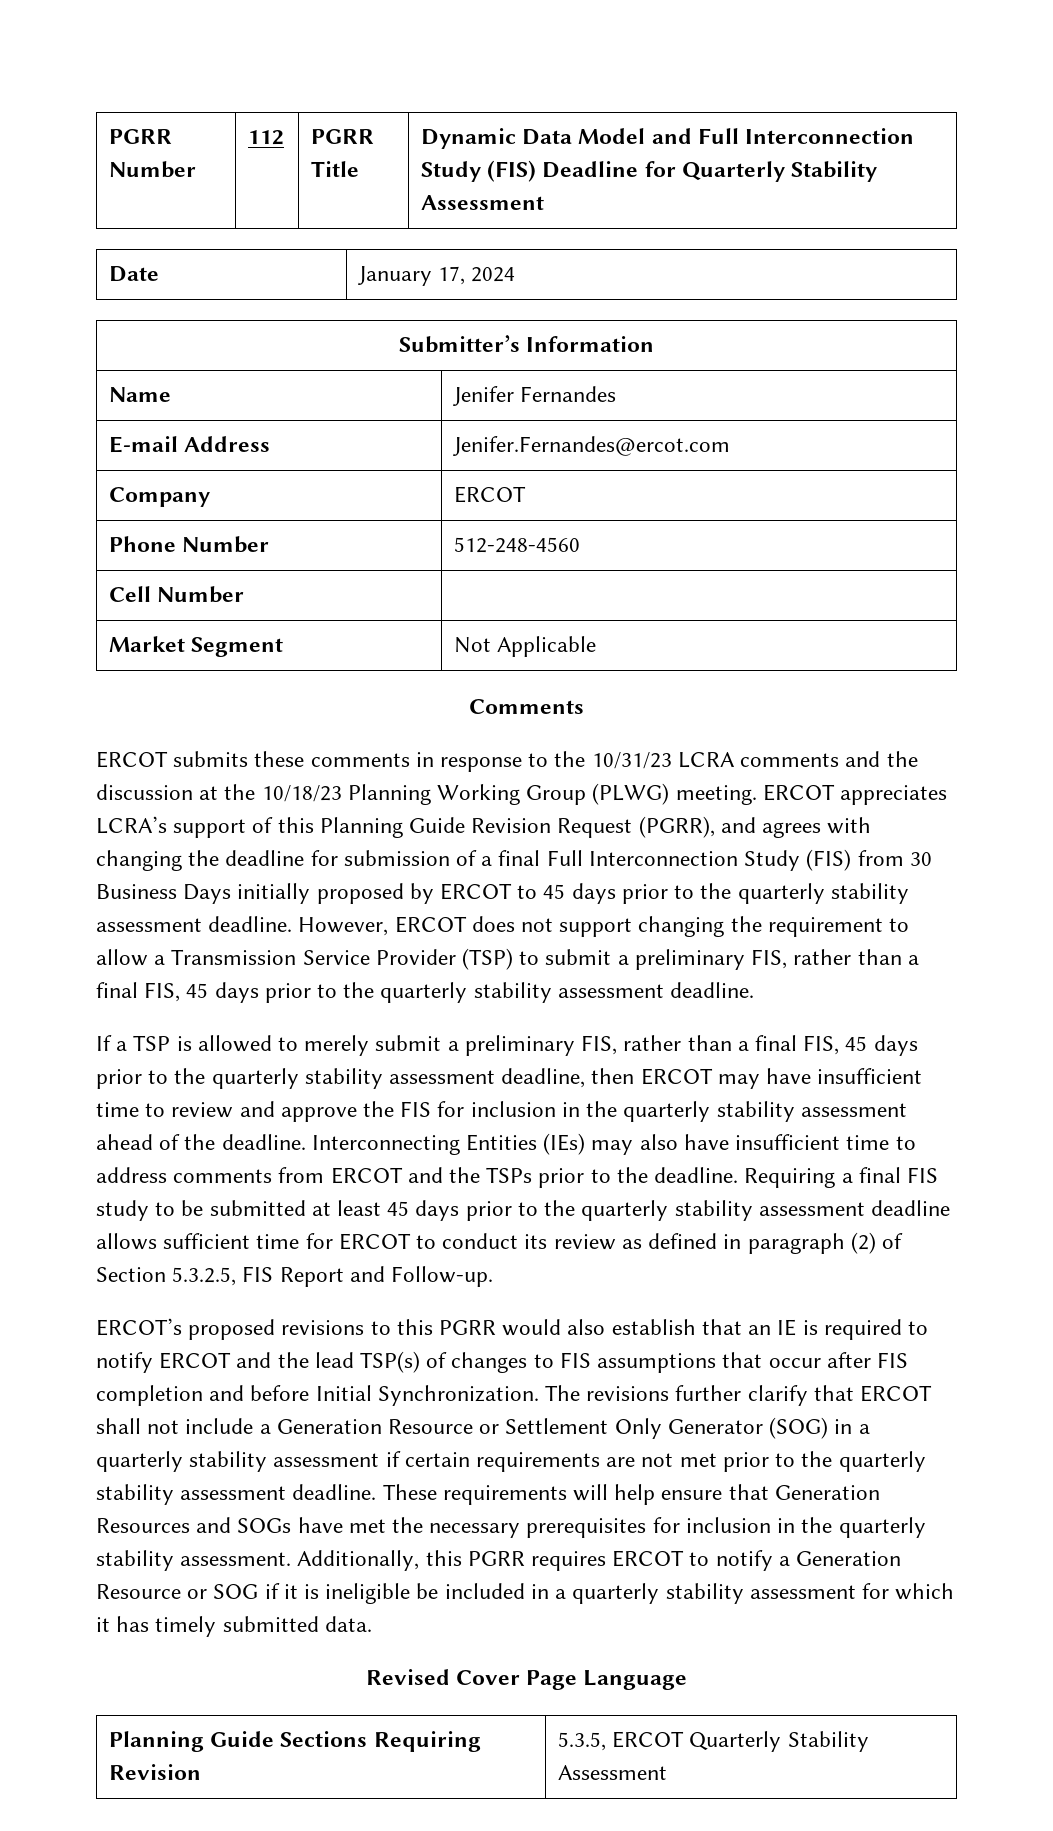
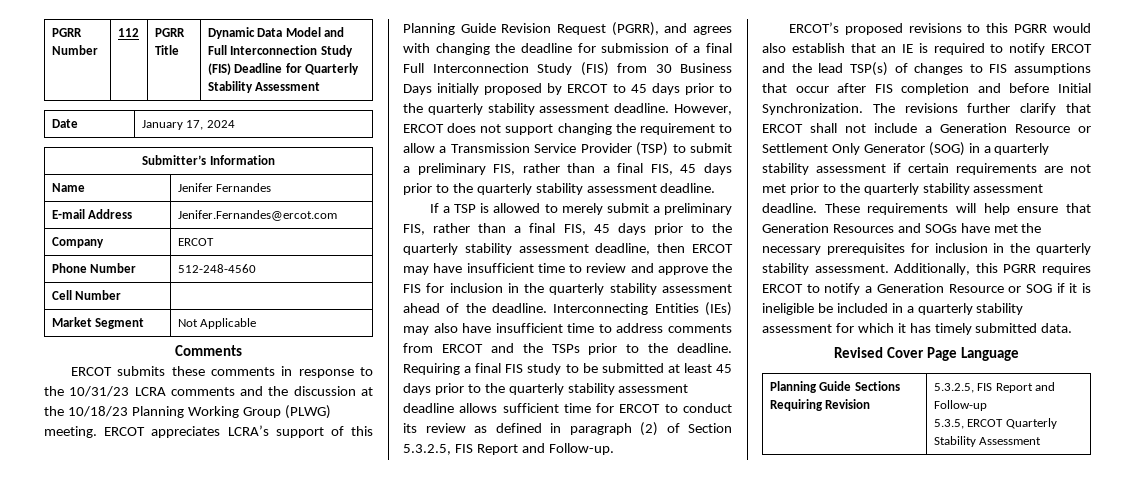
(201, 1772) none -> [933,382,1056,393] [933,400,987,411] 5.3.2.5, FIS Report and Follow-up //

